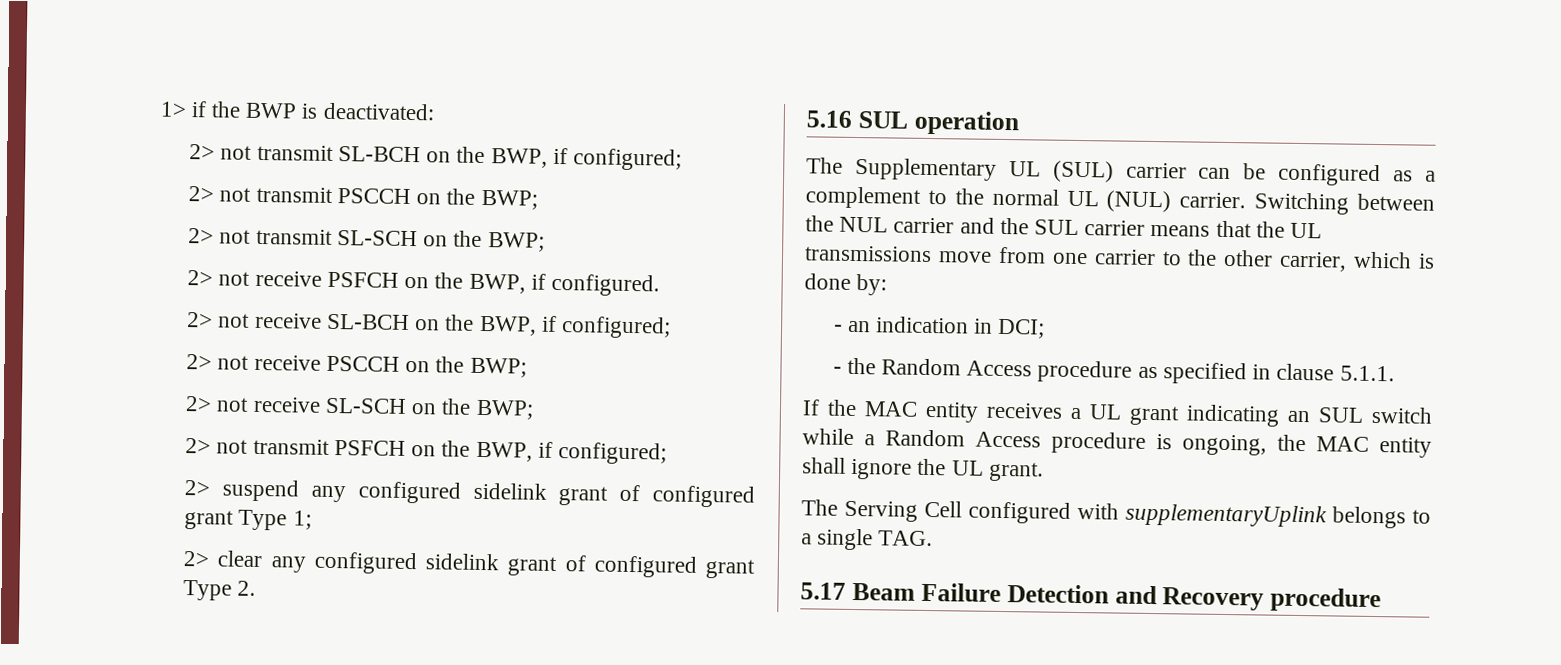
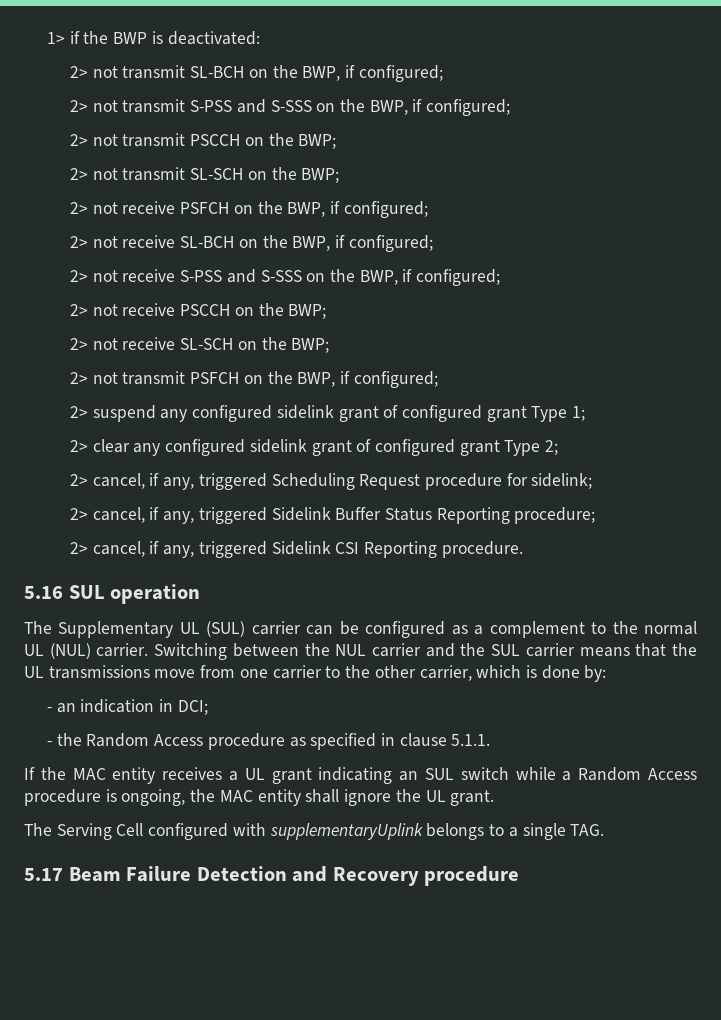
(682, 159) none -> [69,99,511,116] // 2> not transmit S-PSS and S-SSS on the BWP, if configured;
[550,273,660,297] configured. -> [343,201,428,218] configured;
(671, 327) none -> [69,269,501,286] // 2> not receive S-PSS and S-SSS on the BWP, if configured;
[237,580,257,596] 2. -> [545,440,559,455] [69,473,593,490] [69,507,596,524] [69,541,523,558] 2; // 2> cancel, if any, triggered Scheduling Request procedure for sidelink; // 2> cancel, if any, triggered Sidelink Buffer Status Reporting procedure; // 2> cancel, if any, triggered Sidelink CSI Reporting procedure.

